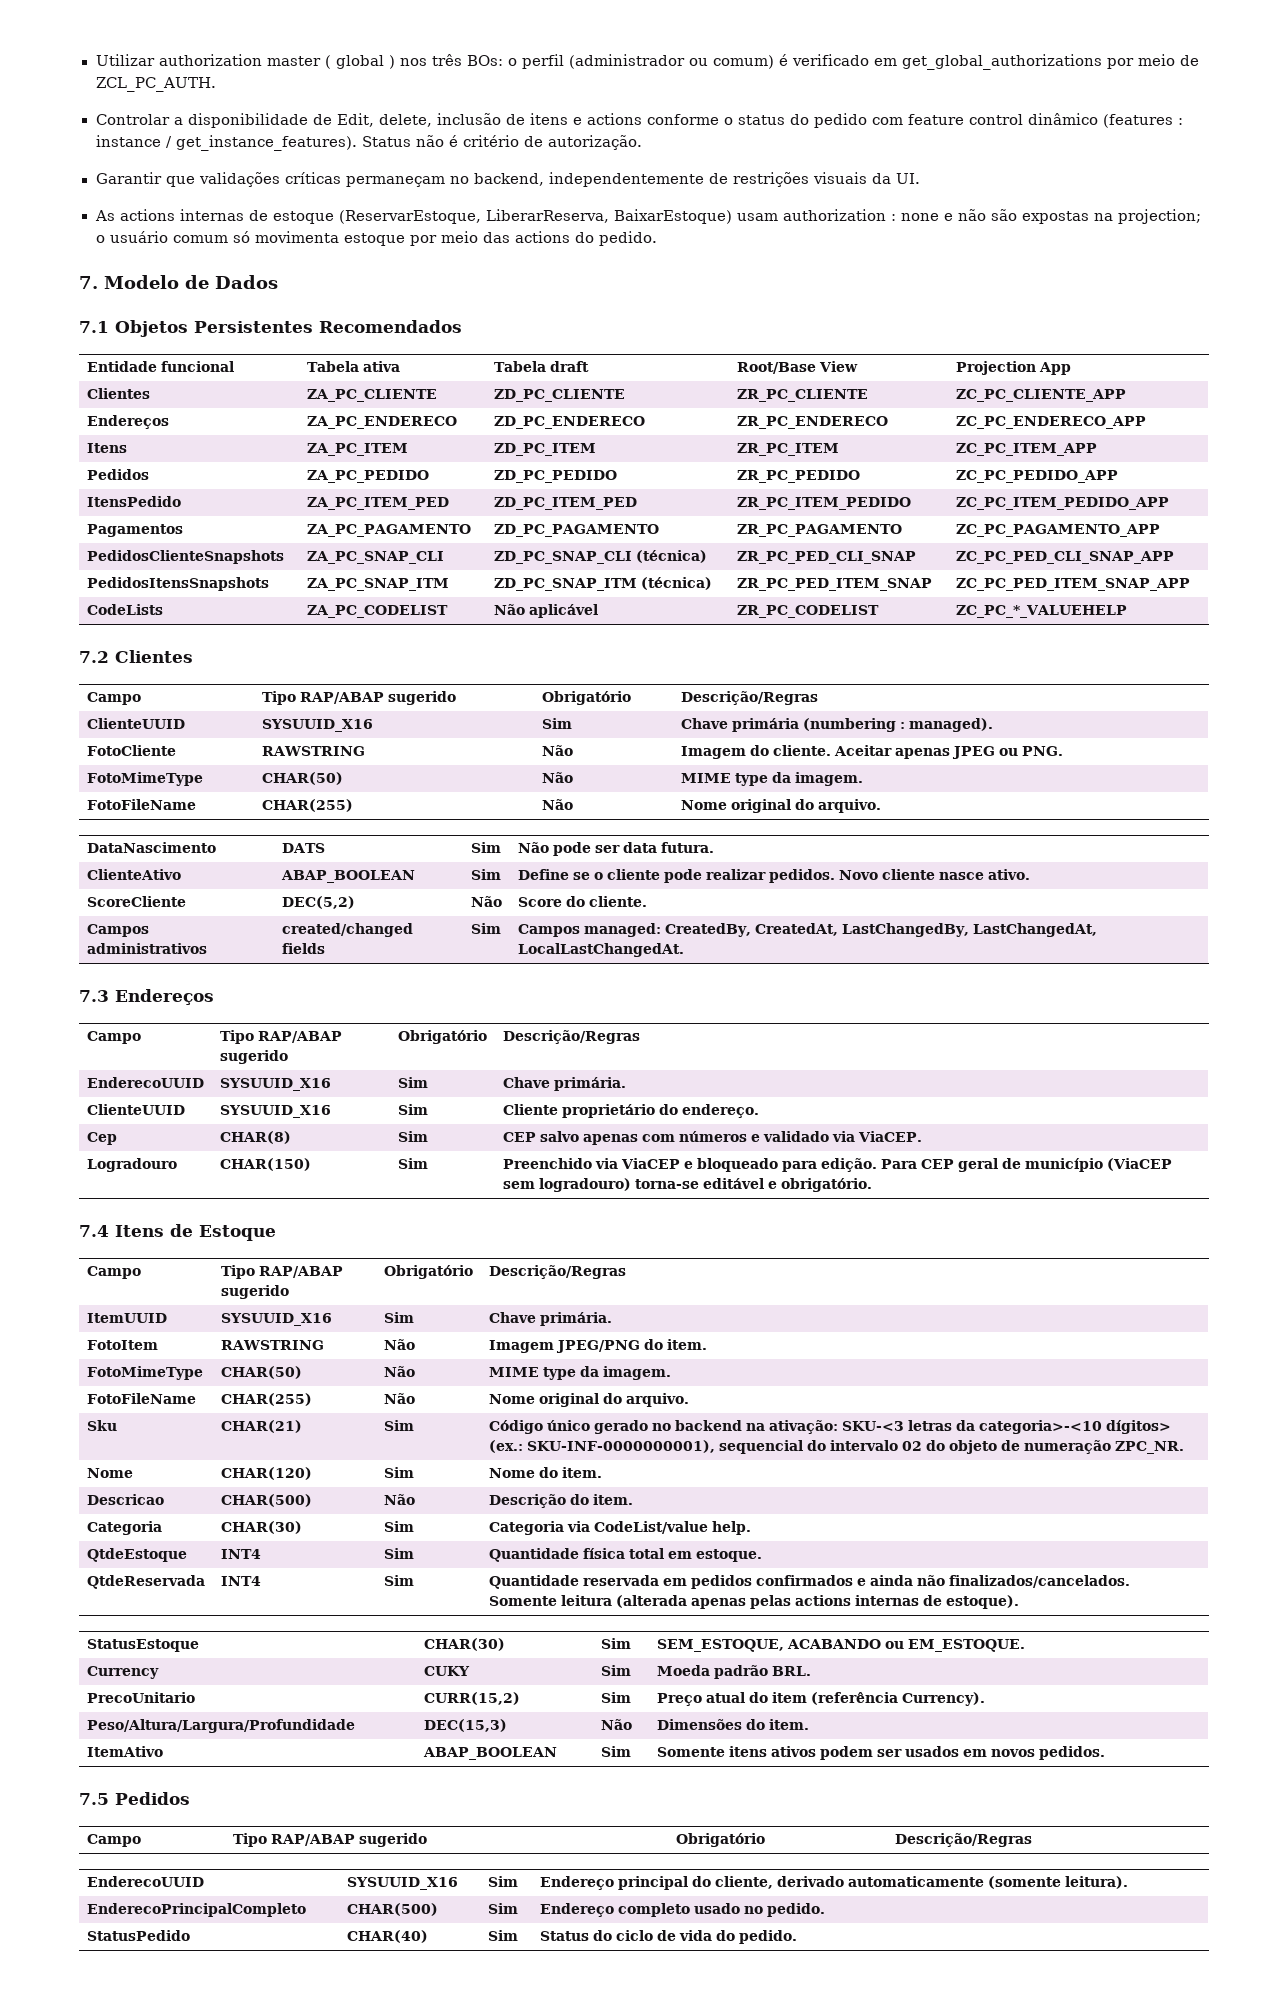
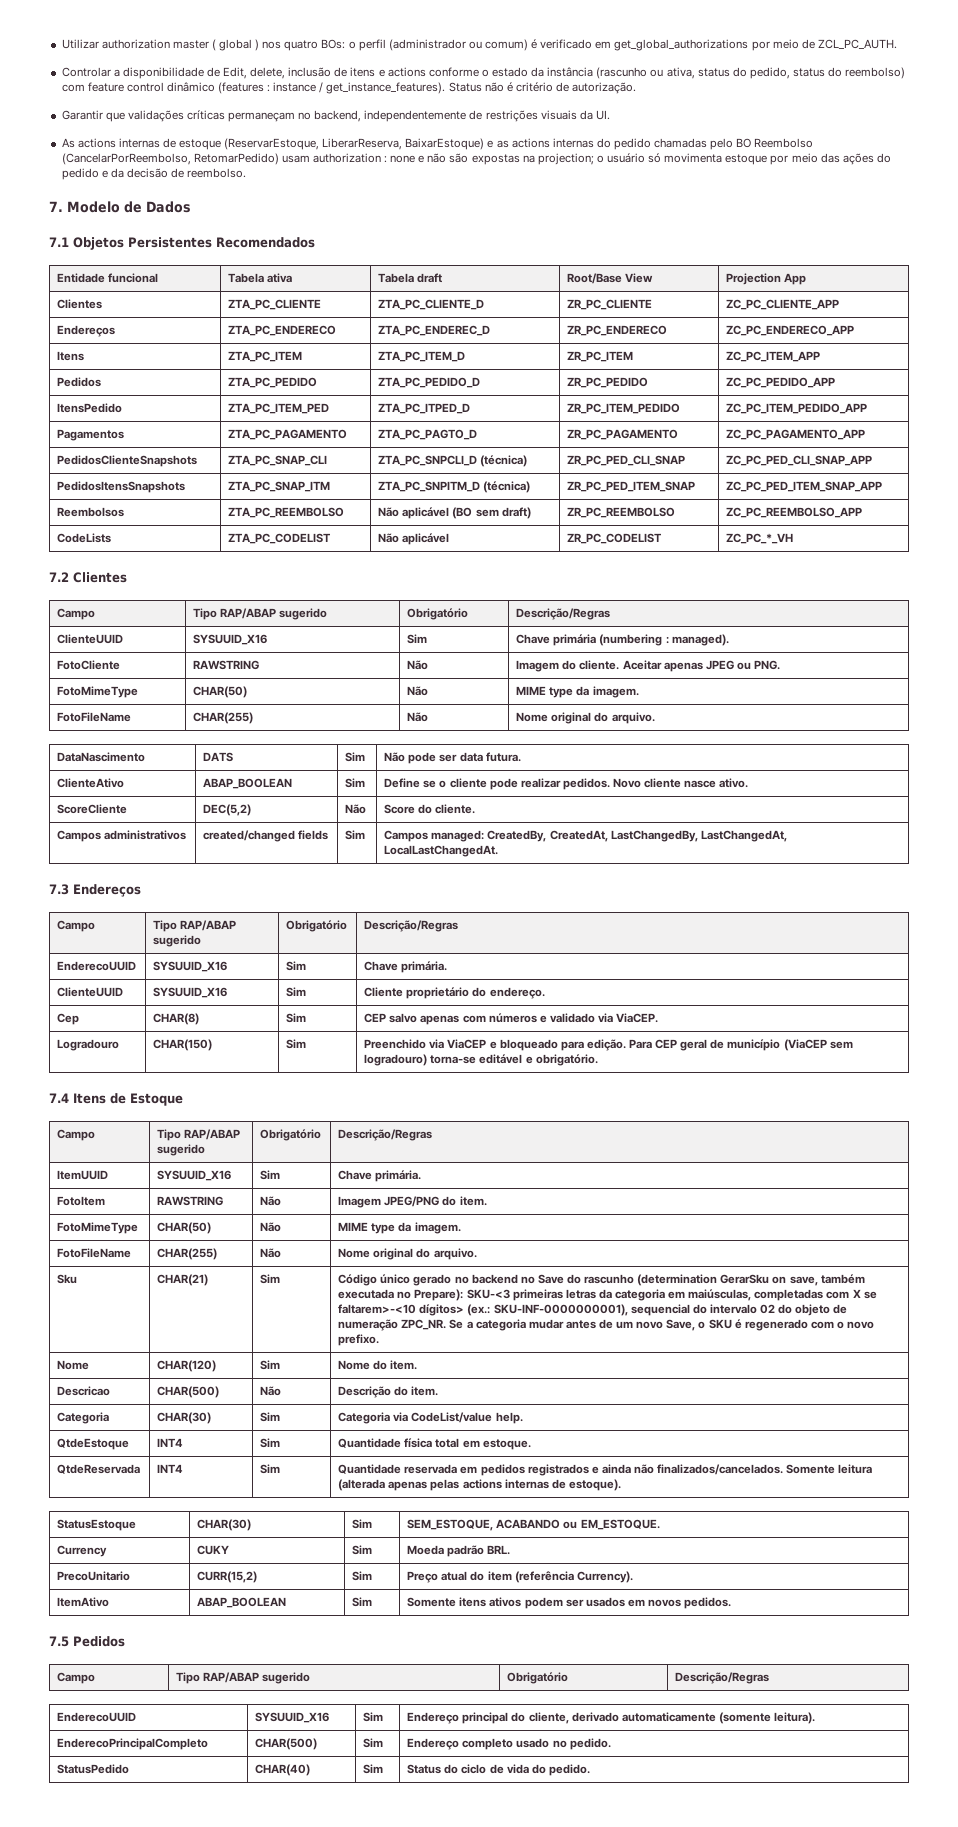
[431,54,462,66] três -> [284,40,319,51] quatro
[737,113,867,128] status do pedido -> [492,67,906,79] estado da instância (rascunho ou ativa, status do pedido, status do reembolso)
(732, 216) none -> [487,138,814,150] [61,153,279,165] e as actions internas do pedido chamadas pelo BO Reembolso (CancelarPorReembolso, RetomarPedido)
[172,235,228,243] comum -> (646, 158) none
[514,231,657,246] actions do pedido. -> [842,153,891,165] [61,168,247,180] ações do pedido e da decisão de reembolso.
[306,389,437,402] [493,389,625,402] ZA_PC_CLIENTE | ZD_PC_CLIENTE -> [228,299,322,310] [378,299,485,310] ZTA_PC_CLIENTE | ZTA_PC_CLIENTE_D
[306,416,457,429] [493,416,645,429] ZA_PC_ENDERECO | ZD_PC_ENDERECO -> [228,325,337,336] [378,325,491,336] ZTA_PC_ENDERECO | ZTA_PC_ENDEREC_D
[306,443,408,456] [493,443,596,456] ZA_PC_ITEM | ZD_PC_ITEM -> [228,351,303,362] [378,351,466,362] ZTA_PC_ITEM | ZTA_PC_ITEM_D
[306,470,429,483] [493,470,617,483] ZA_PC_PEDIDO | ZD_PC_PEDIDO -> [228,377,318,388] [378,377,481,388] ZTA_PC_PEDIDO | ZTA_PC_PEDIDO_D
[306,497,449,510] [493,497,637,510] ZA_PC_ITEM_PED | ZD_PC_ITEM_PED -> [228,403,330,414] [378,403,471,414] ZTA_PC_ITEM_PED | ZTA_PC_ITPED_D
[306,524,471,537] [493,524,659,537] ZA_PC_PAGAMENTO | ZD_PC_PAGAMENTO -> [228,429,348,440] [378,429,478,440] ZTA_PC_PAGAMENTO | ZTA_PC_PAGTO_D
[306,551,444,564] [493,551,632,564] ZA_PC_SNAP_CLI | ZD_PC_SNAP_CLI -> [228,455,328,466] [378,455,478,466] ZTA_PC_SNAP_CLI | ZTA_PC_SNPCLI_D
[306,578,449,591] [493,578,637,591] ZA_PC_SNAP_ITM | ZD_PC_SNAP_ITM -> [228,481,331,492] [378,481,481,492] ZTA_PC_SNAP_ITM | ZTA_PC_SNPITM_D
(1190, 584) none -> [57,507,125,517] [228,507,345,518] [378,507,531,519] [567,507,676,518] [726,507,863,518] // Reembolsos | ZTA_PC_REEMBOLSO | Não aplicável (BO sem draft) | ZR_PC_REEMBOLSO | ZC_PC_REEMBOLSO_APP
[306,605,448,618] ZA_PC_CODELIST -> [228,533,332,544] ZTA_PC_CODELIST
[955,605,1127,618] ZC_PC_*_VALUEHELP -> [726,533,794,544] ZC_PC_*_VH
[745,1420,1102,1434] na ativação: SKU-<3 letras da categoria>-<10 -> [520,1274,865,1286] [338,1289,877,1301] [338,1304,417,1314] no Save do rascunho (determination GerarSku on save, também executada no Prepare): SKU-<3 primeiras letras da categoria em maiúsculas, completadas com X se faltarem>-<10
(1184, 1447) none -> [449,1319,875,1331] [338,1334,380,1346] Se a categoria mudar antes de um novo Save, o SKU é regenerado com o novo prefixo.
[755,1575,853,1586] confirmados -> [527,1464,589,1476] registrados
[86,1719,355,1733] [423,1719,507,1732] [600,1719,632,1730] [656,1719,809,1730] // Peso/Altura/Largura/Profundidade | DEC(15,3) | Não | Dimensões do item. -> (633, 1577) none

